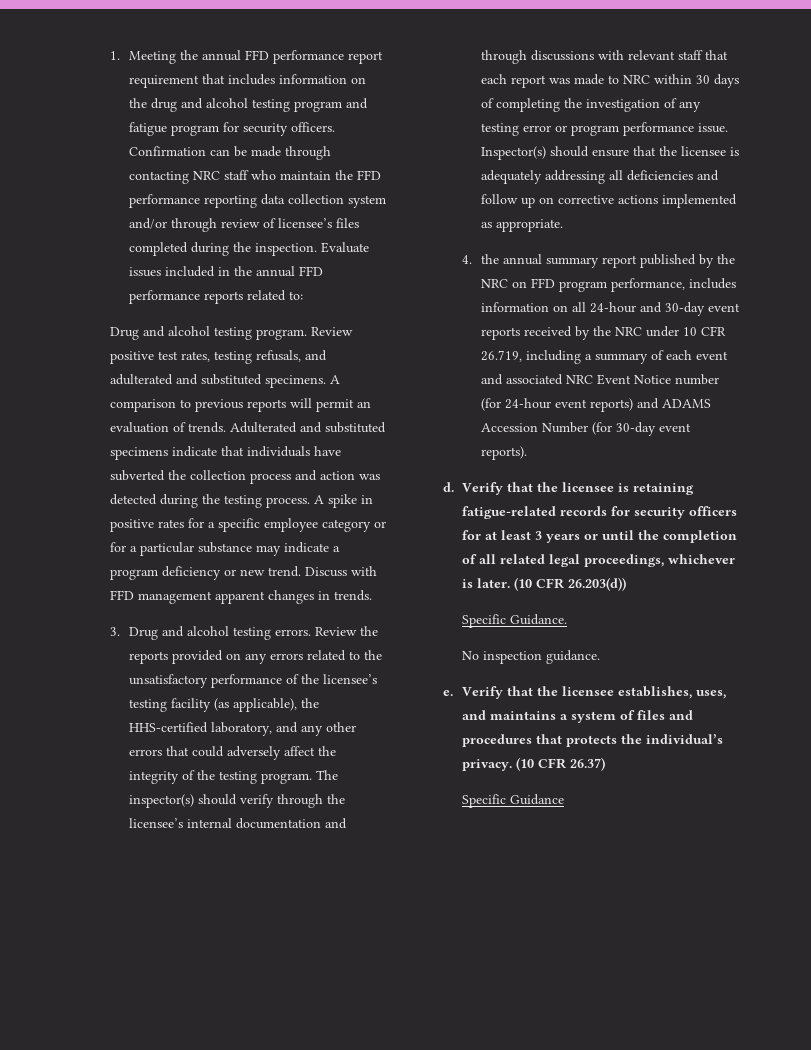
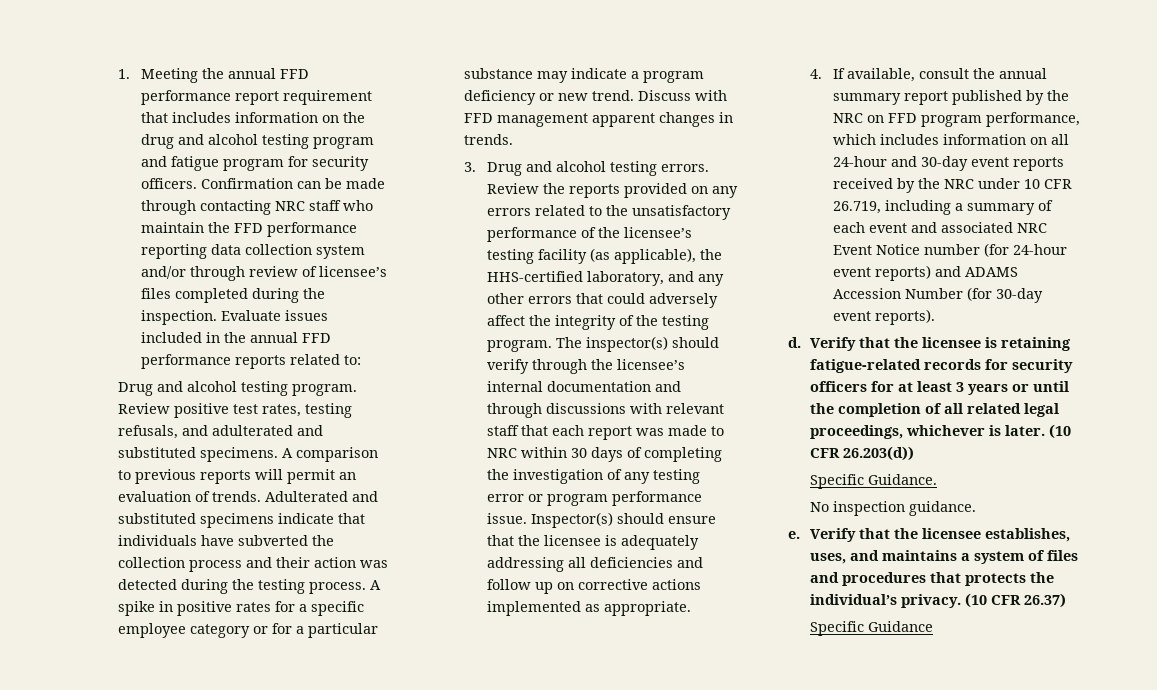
(317, 475) none -> [276,557,311,568] their
(472, 259) none -> [832,68,969,82] If available, consult
(685, 285) none -> [832,134,876,145] which

